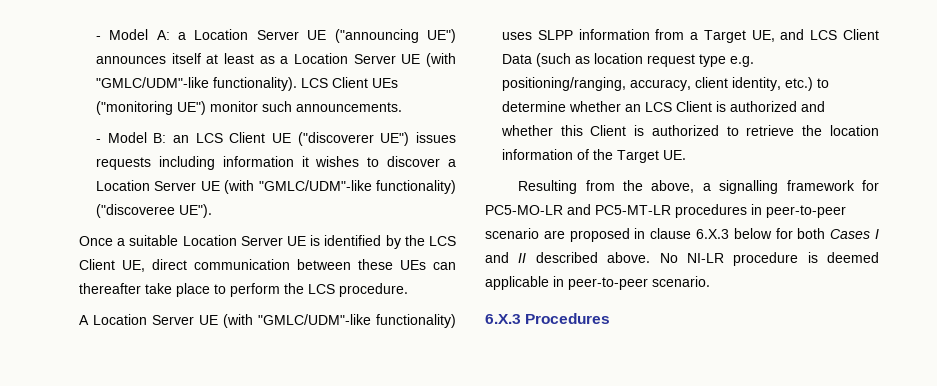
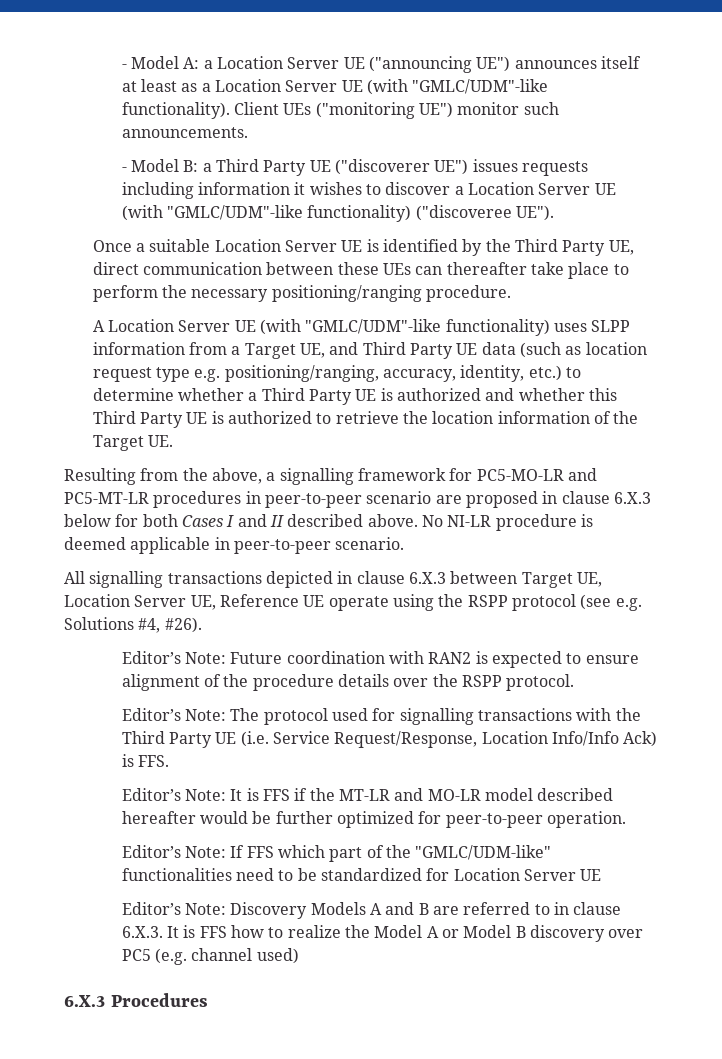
[300,78,328,88] LCS -> (230, 110) none
[172,132,266,143] an LCS Client -> [202,159,307,176] a Third Party
[429,236,457,246] [78,259,115,270] LCS Client -> [515,239,606,256] Third Party
[307,284,335,294] LCS -> [191,285,422,302] necessary positioning/ranging
[810,29,880,40] [501,54,532,64] LCS Client Data -> [362,342,516,359] Third Party UE data
[694,77,728,88] client -> (457, 375) none
[624,101,712,112] an LCS Client -> [248,388,377,405] a Third Party UE
[590,125,627,136] Client -> [92,411,208,428] Third Party UE
(710, 281) none -> [64,571,602,588] [64,594,642,611] [64,617,202,633] [121,651,639,668] [121,674,575,691] [121,708,641,725] [121,731,658,748] [121,754,169,767] [121,788,614,801] [121,811,626,828] [121,845,552,862] [121,868,602,881] [121,902,622,919] [121,925,644,942] [121,948,299,965] // All signalling transactions depicted in clause 6.X.3 between Target UE, Location Server UE, Reference UE operate using the RSPP protocol (see e.g. Solutions #4, #26). // Editor’s Note: Future coordination with RAN2 is expected to ensure alignment of the procedure details over the RSPP protocol. // Editor’s Note: The protocol used for signalling transactions with the Third Party UE (i.e. Service Request/Response, Location Info/Info Ack) is FFS. // Editor’s Note: It is FFS if the MT-LR and MO-LR model described hereafter would be further optimized for peer-to-peer operation. // Editor’s Note: If FFS which part of the "GMLC/UDM-like" functionalities need to be standardized for Location Server UE // Editor’s Note: Discovery Models A and B are referred to in clause 6.X.3. It is FFS how to realize the Model A or Model B discovery over PC5 (e.g. channel used)

